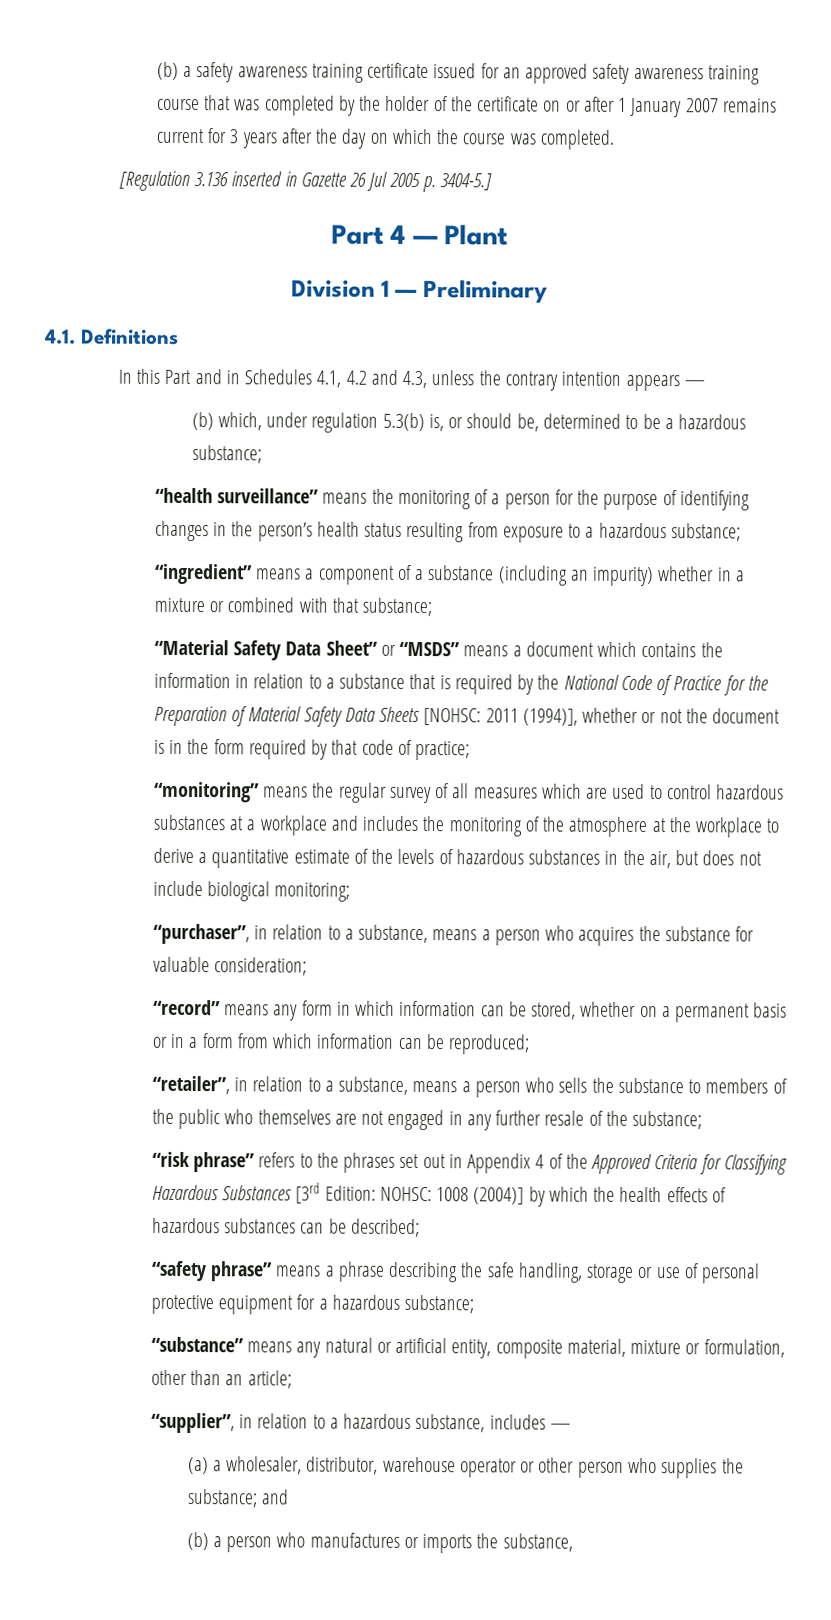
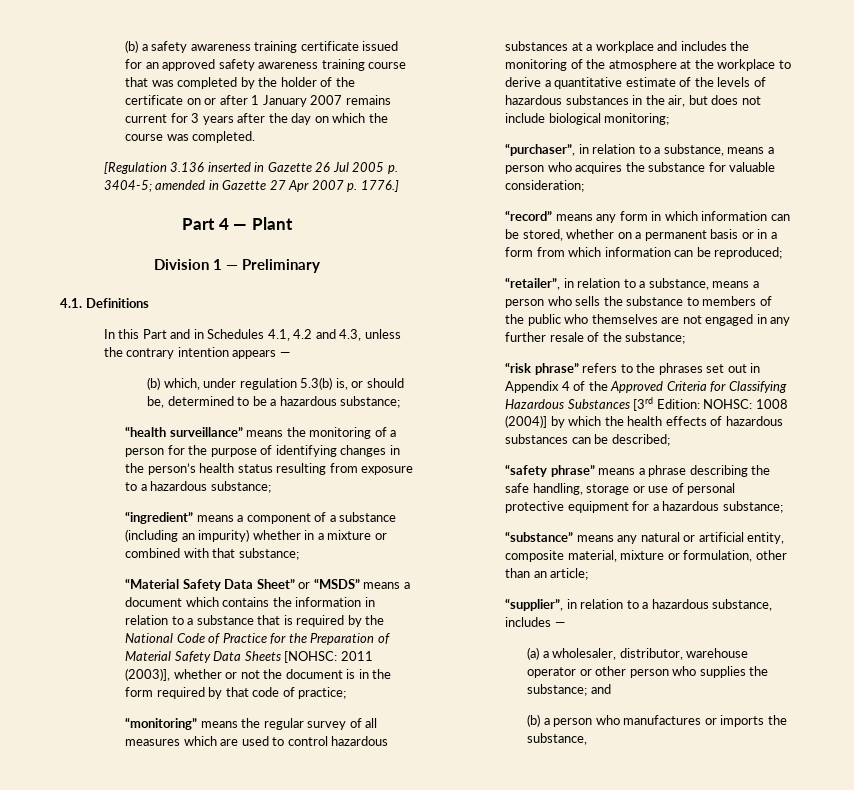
[440,173,493,191] 3404-5.] -> [103,180,399,192] 3404-5; amended in Gazette 27 Apr 2007 p. 1776.]
[522,708,578,726] (1994)], -> [125,668,171,681] (2003)],

